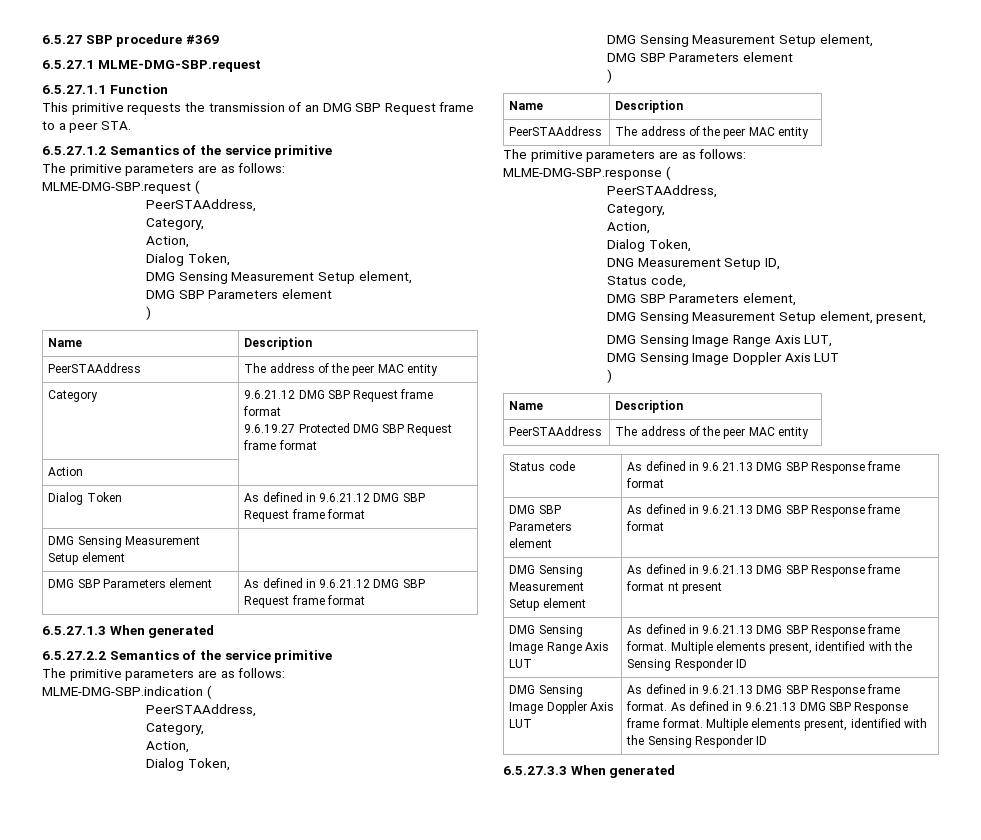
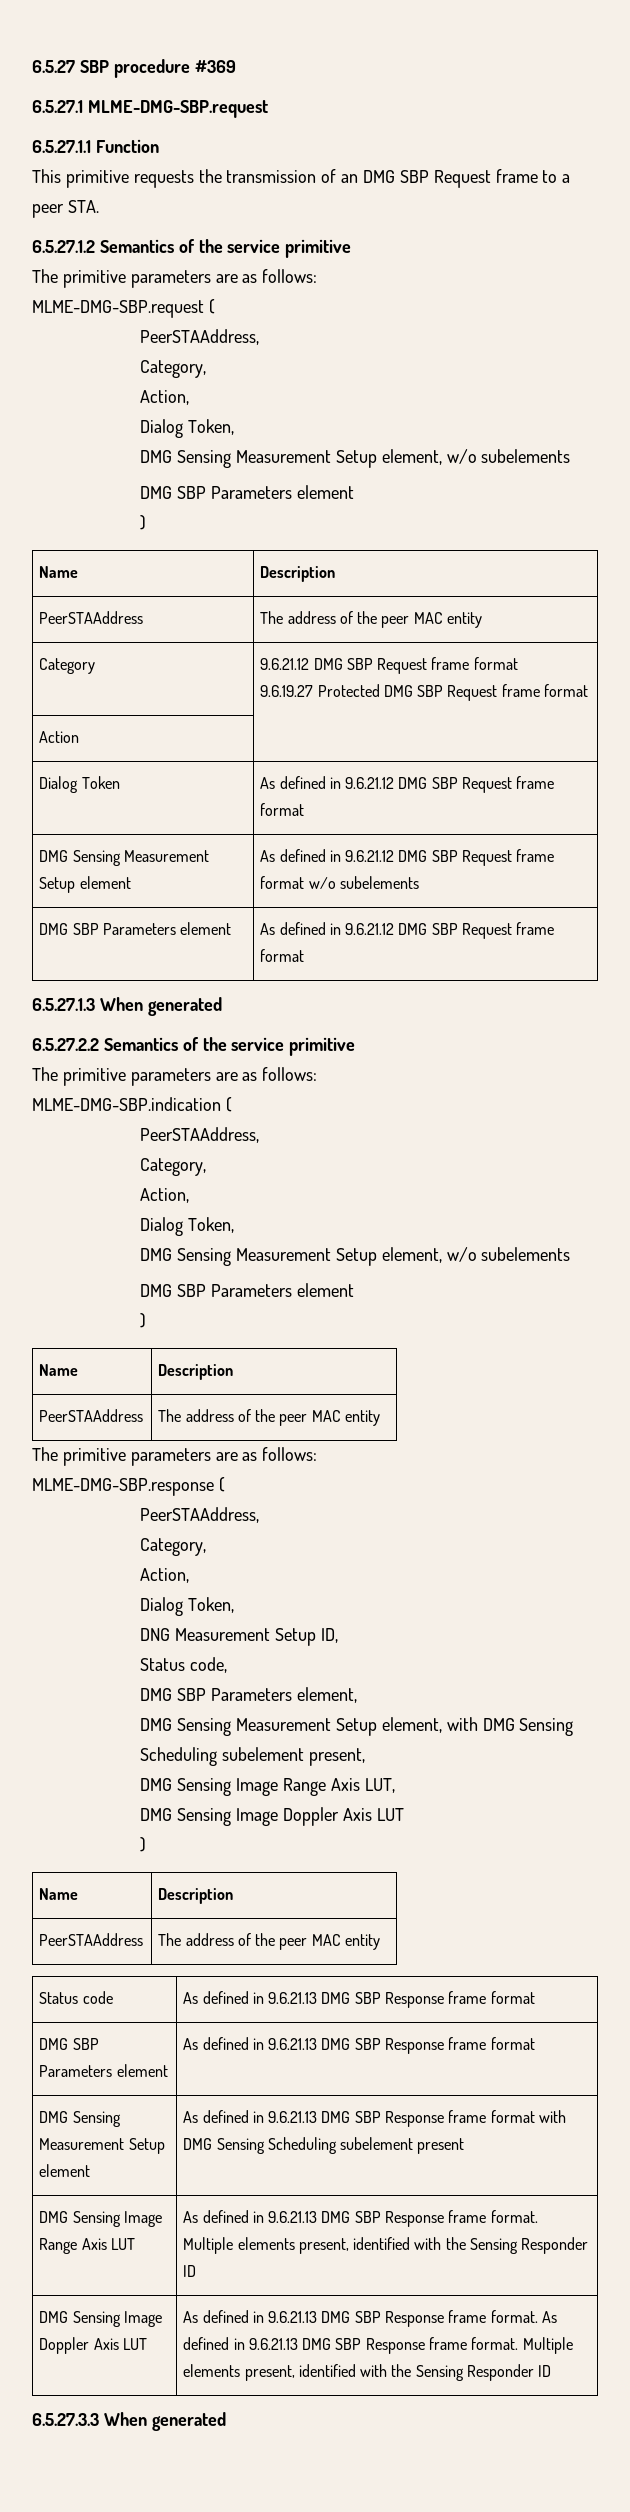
(412, 277) none -> [446,449,571,464] w/o subelements
(125, 557) none -> [260,849,555,866] [260,876,419,889] As defined in 9.6.21.12 DMG SBP Request frame format w/o subelements
(873, 40) none -> [446,1247,571,1262] w/o subelements
(873, 317) none -> [446,1717,574,1736] [140,1747,305,1766] with DMG Sensing Scheduling subelement
[667,582,679,591] nt -> [539,2110,567,2123] [183,2137,414,2154] with DMG Sensing Scheduling subelement

